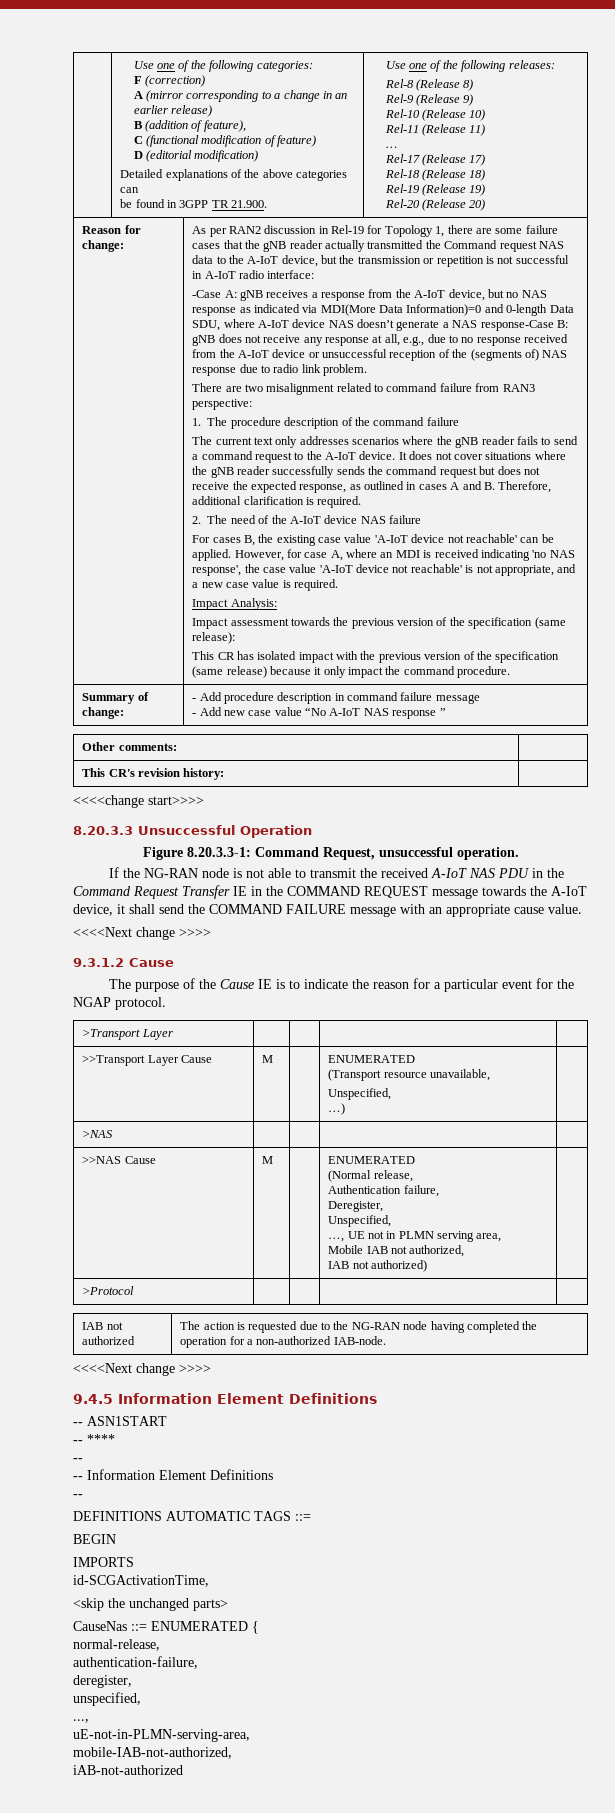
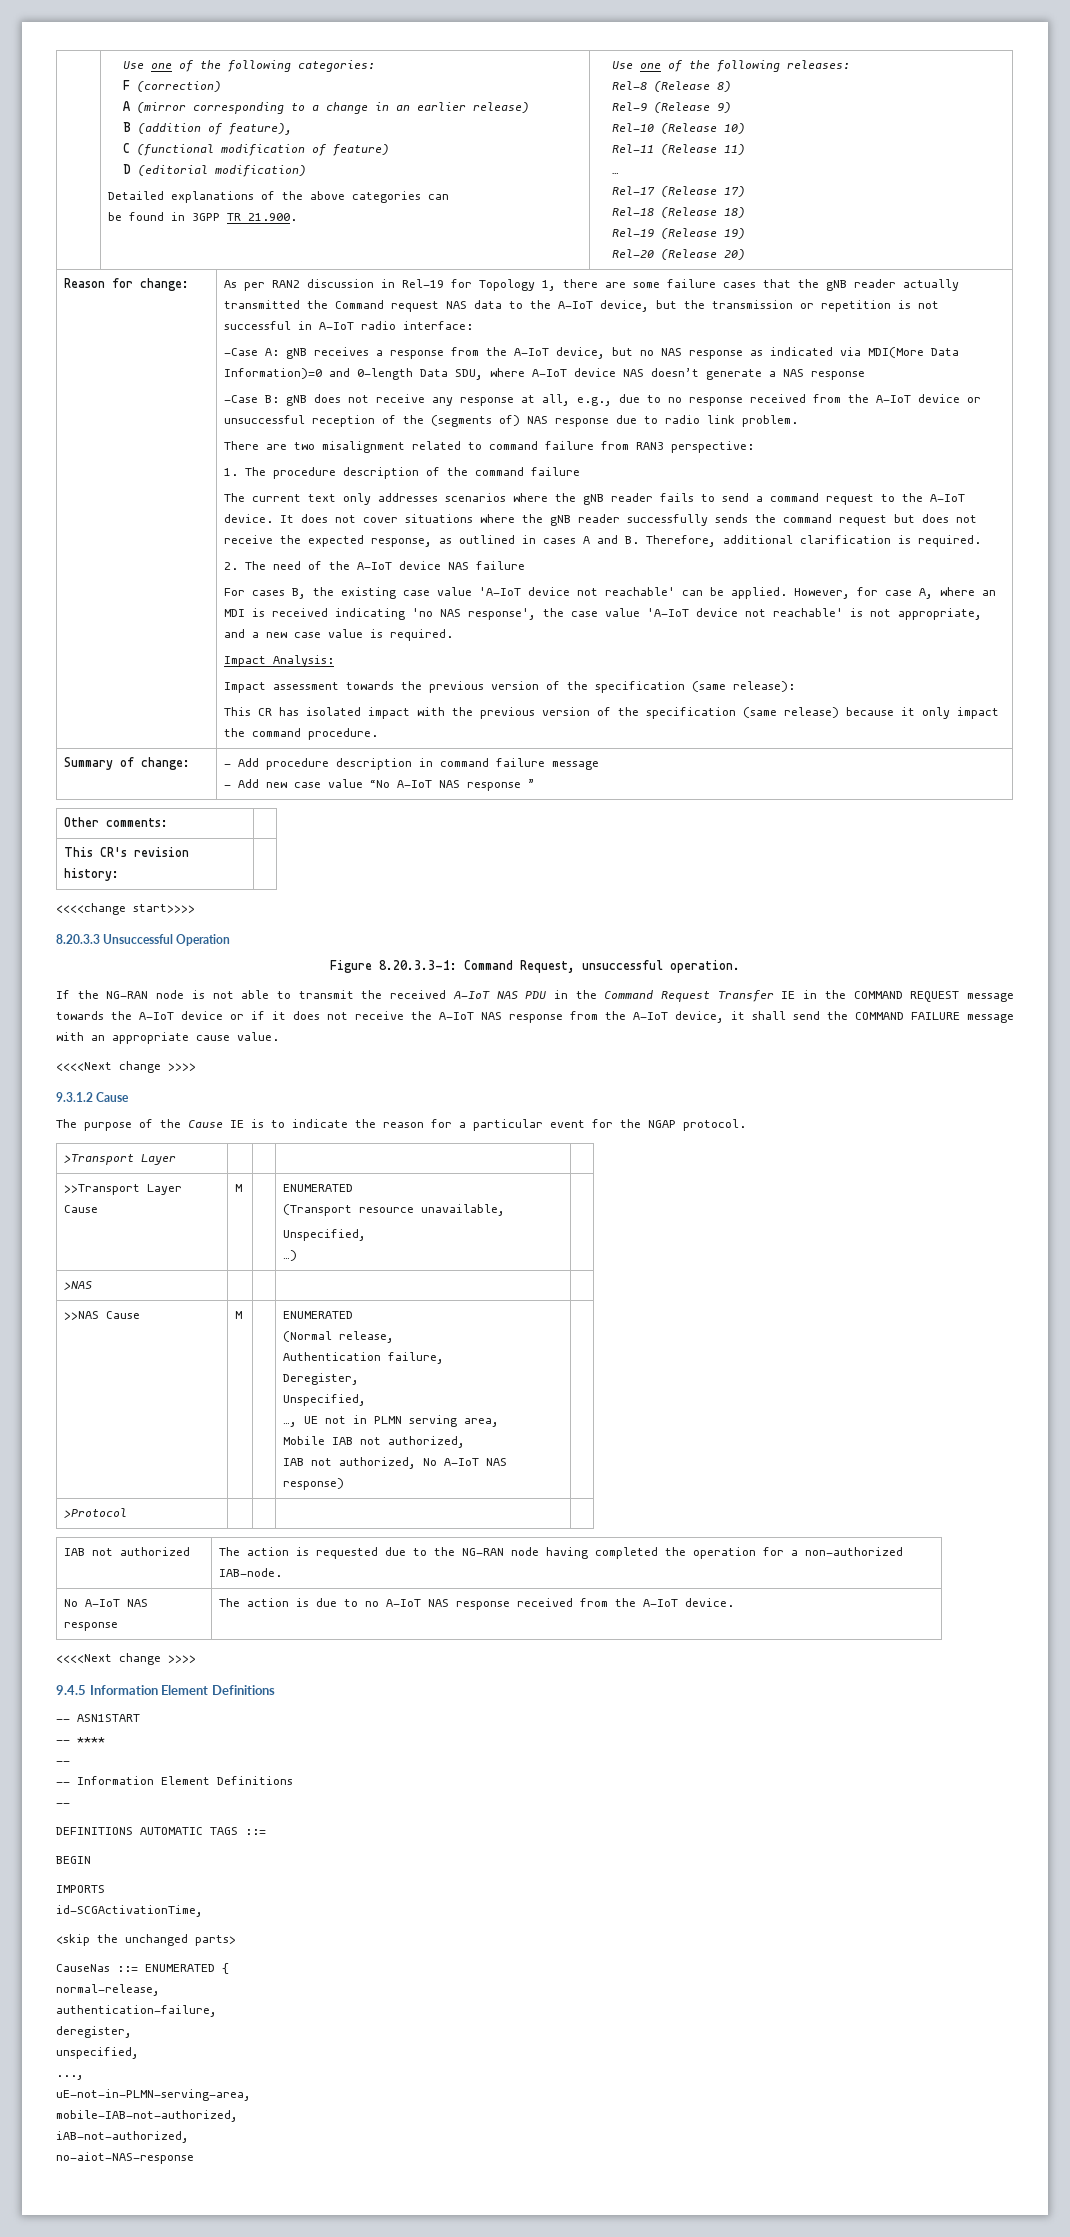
[480,320,554,331] response-Case -> [811,371,866,380] [224,395,259,403] response // -Case
(587, 891) none -> [181,1011,668,1023] device or if it does not receive the A-IoT NAS response from the A-IoT
[370,1260,427,1272] authorized) -> [339,1457,508,1469] [283,1478,345,1490] authorized, No A-IoT NAS response)
(386, 1340) none -> [64,1599,149,1607] [64,1622,119,1631] [219,1598,735,1610] // No A-IoT NAS response | The action is due to no A-IoT NAS response received from the A-IoT device.
[73,1765,183,1775] iAB-not-authorized -> [56,2131,189,2143] [56,2152,194,2164] iAB-not-authorized, // no-aiot-NAS-response

